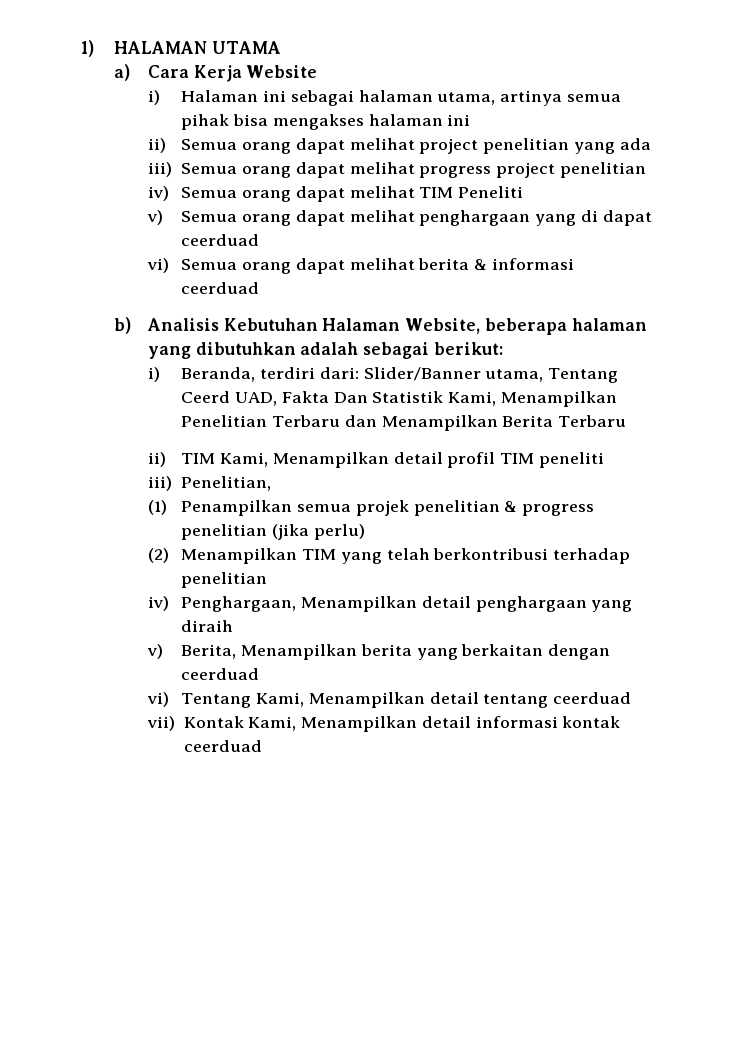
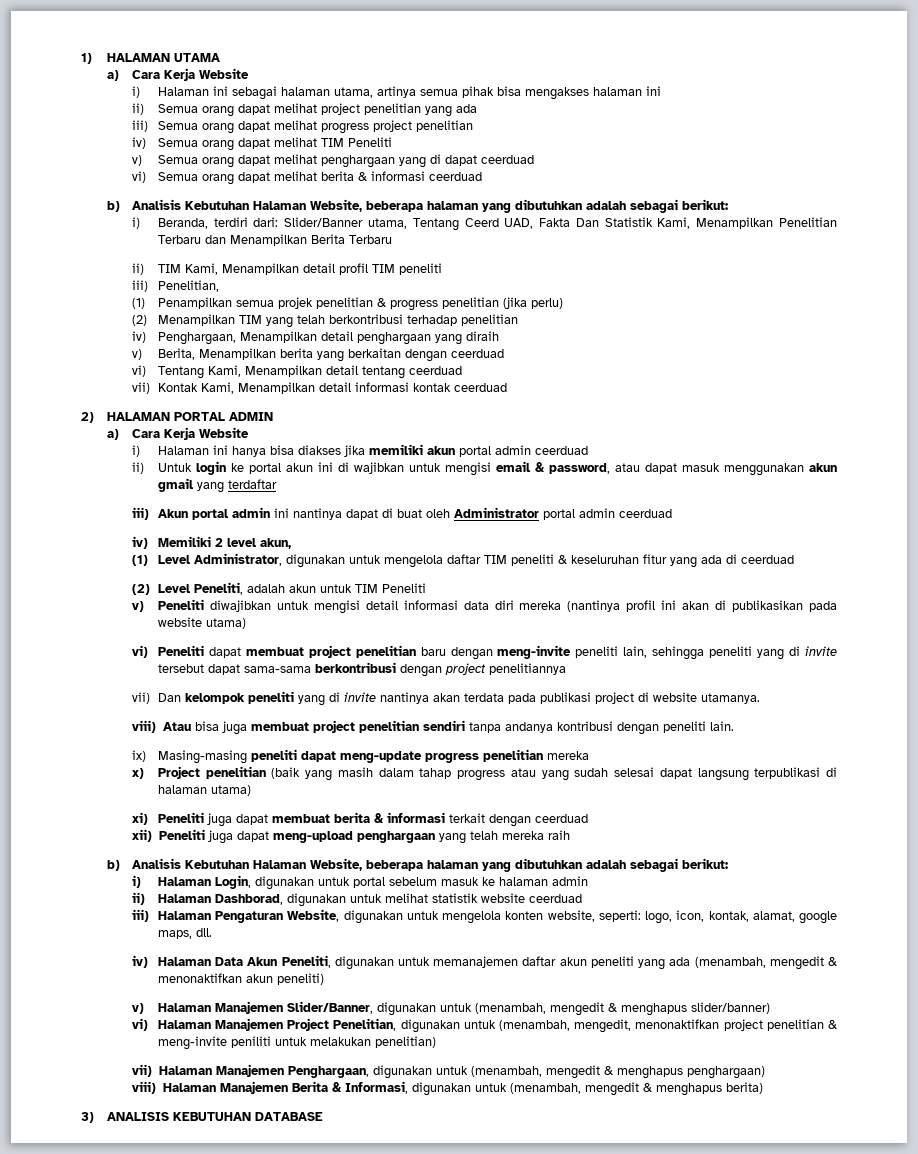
(262, 746) none -> [81,412,273,423] [106,427,250,440] [132,444,588,457] [132,461,838,476] [157,478,277,493] [132,507,672,520] [132,536,291,549] [132,553,794,568] [132,582,426,595] [132,599,838,614] [157,617,246,629] [132,645,838,660] [157,662,566,677] [132,691,760,706] [132,720,734,735] [132,749,589,764] [132,766,838,781] [157,785,251,796] [132,812,588,827] [132,829,570,844] [106,858,729,872] [132,875,588,890] [132,892,582,907] [132,909,837,924] [157,928,212,939] [132,955,838,970] [157,973,324,985] [132,1001,770,1016] [132,1018,838,1033] [157,1036,436,1050] [132,1064,765,1079] [132,1081,763,1096] [81,1112,323,1123] // 2) HALAMAN PORTAL ADMIN // a) Cara Kerja Website // i) Halaman ini hanya bisa diakses jika memiliki akun portal admin ceerduad // ii) Untuk login ke portal akun ini di wajibkan untuk mengisi email & password, atau dapat masuk menggunakan akun gmail yang terdaftar // iii) Akun portal admin ini nantinya dapat di buat oleh Administrator portal admin ceerduad // iv) Memiliki 2 level akun, // (1) Level Administrator, digunakan untuk mengelola daftar TIM peneliti & keseluruhan fitur yang ada di ceerduad // (2) Level Peneliti, adalah akun untuk TIM Peneliti // v) Peneliti diwajibkan untuk mengisi detail informasi data diri mereka (nantinya profil ini akan di publikasikan pada website utama) // vi) Peneliti dapat membuat project penelitian baru dengan meng-invite peneliti lain, sehingga peneliti yang di invite tersebut dapat sama-sama berkontribusi dengan project penelitiannya // vii) Dan kelompok peneliti yang di invite nantinya akan terdata pada publikasi project di website utamanya. // viii) Atau bisa juga membuat project penelitian sendiri tanpa andanya kontribusi dengan peneliti lain. // ix) Masing-masing peneliti dapat meng-update progress penelitian mereka // x) Project penelitian (baik yang masih dalam tahap progress atau yang sudah selesai dapat langsung terpublikasi di halaman utama) // xi) Peneliti juga dapat membuat berita & informasi terkait dengan ceerduad // xii) Peneliti juga dapat meng-upload penghargaan yang telah mereka raih // b) Analisis Kebutuhan Halaman Website, beberapa halaman yang dibutuhkan adalah sebagai berikut: // i) Halaman Login, digunakan untuk portal sebelum masuk ke halaman admin // ii) Halaman Dashborad, digunakan untuk melihat statistik website ceerduad // iii) Halaman Pengaturan Website, digunakan untuk mengelola konten website, seperti: logo, icon, kontak, alamat, google maps, dll. // iv) Halaman Data Akun Peneliti, digunakan untuk memanajemen daftar akun peneliti yang ada (menambah, mengedit & menonaktifkan akun peneliti) // v) Halaman Manajemen Slider/Banner, digunakan untuk (menambah, mengedit & menghapus slider/banner) // vi) Halaman Manajemen Project Penelitian, digunakan untuk (menambah, mengedit, menonaktifkan project penelitian & meng-invite peniliti untuk melakukan penelitian) // vii) Halaman Manajemen Penghargaan, digunakan untuk (menambah, mengedit & menghapus penghargaan) // viii) Halaman Manajemen Berita & Informasi, digunakan untuk (menambah, mengedit & menghapus berita) // 3) ANALISIS KEBUTUHAN DATABASE

